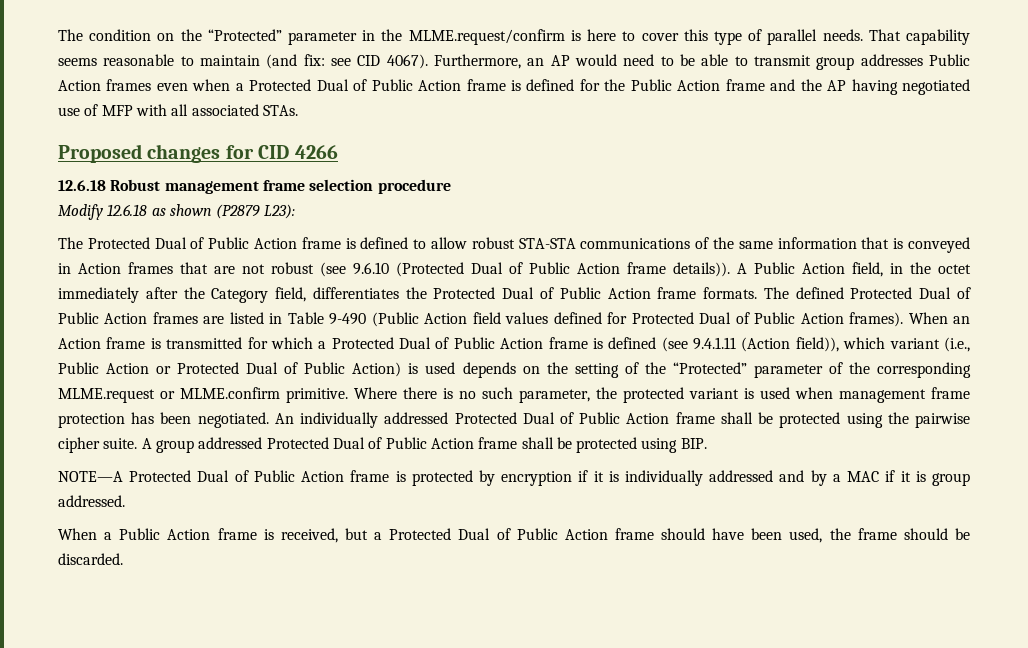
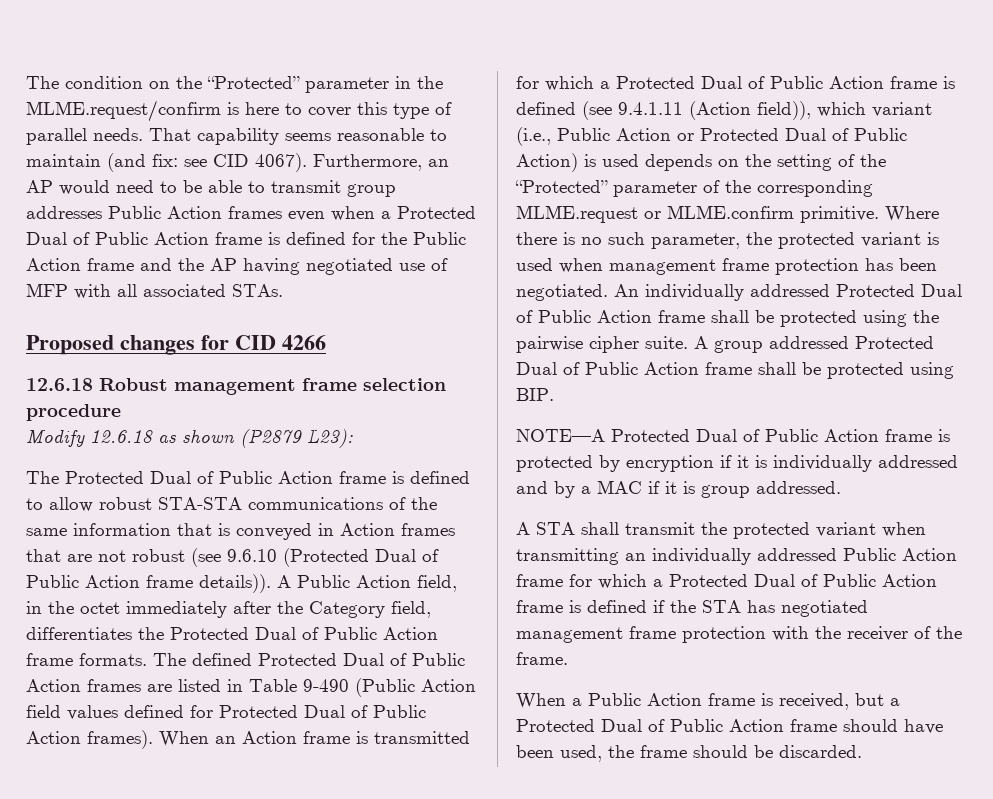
(125, 501) none -> [516,522,926,539] [516,548,957,565] [516,574,937,589] [516,600,868,617] [516,626,962,643] [516,652,568,665] // A STA shall transmit the protected variant when transmitting an individually addressed Public Action frame for which a Protected Dual of Public Action frame is defined if the STA has negotiated management frame protection with the receiver of the frame.

